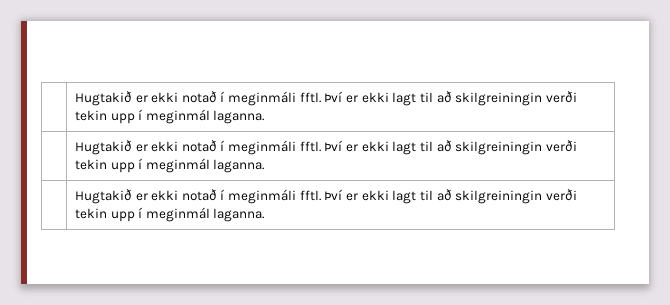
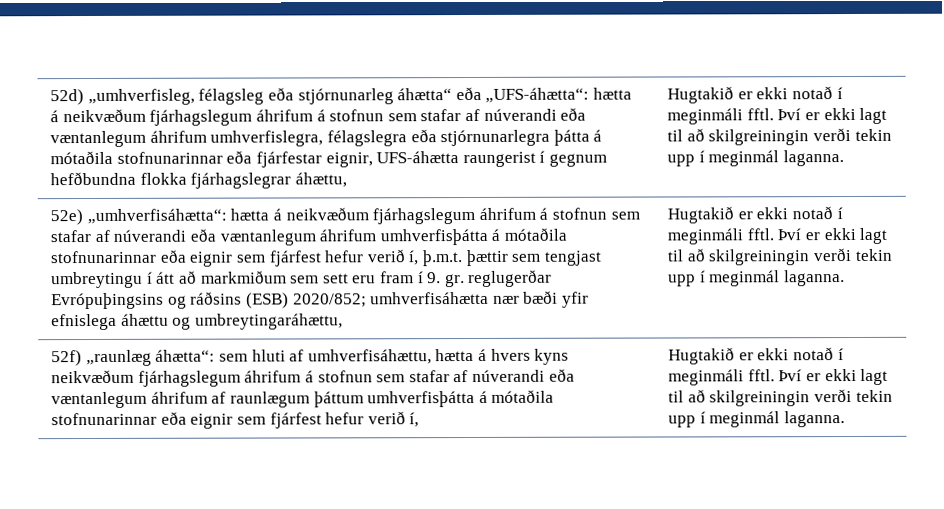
(74, 98) none -> [50,86,632,106] [50,107,587,126] [50,129,603,148] [50,150,607,168] [50,171,348,189] 52d) „umhverfisleg, félagsleg eða stjórnunarleg áhætta“ eða „UFS-áhætta“: hætta á neikvæðum fjárhagslegum áhrifum á stofnun sem stafar af núverandi eða væntanlegum áhrifum umhverfislegra, félagslegra eða stjórnunarlegra þátta á mótaðila stofnunarinnar eða fjárfestar eignir, UFS-áhætta raungerist í gegnum hefðbundna flokka fjárhagslegrar áhættu,
(265, 117) none -> [50,207,640,226] [50,227,567,246] [50,249,602,267] [51,269,553,289] [51,290,589,310] [51,313,344,331] 52e) „umhverfisáhætta“: hætta á neikvæðum fjárhagslegum áhrifum á stofnun sem stafar af núverandi eða væntanlegum áhrifum umhverfisþátta á mótaðila stofnunarinnar eða eignir sem fjárfest hefur verið í, þ.m.t. þættir sem tengjast umbreytingu í átt að markmiðum sem sett eru fram í 9. gr. reglugerðar Evrópuþingsins og ráðsins (ESB) 2020/852; umhverfisáhætta nær bæði yfir efnislega áhættu og umbreytingaráhættu,
(265, 166) none -> [51,348,570,367] [51,368,575,387] [51,389,555,409] [51,411,420,429] 52f) „raunlæg áhætta“: sem hluti af umhverfisáhættu, hætta á hvers kyns neikvæðum fjárhagslegum áhrifum á stofnun sem stafar af núverandi eða væntanlegum áhrifum af raunlægum þáttum umhverfisþátta á mótaðila stofnunarinnar eða eignir sem fjárfest hefur verið í,

